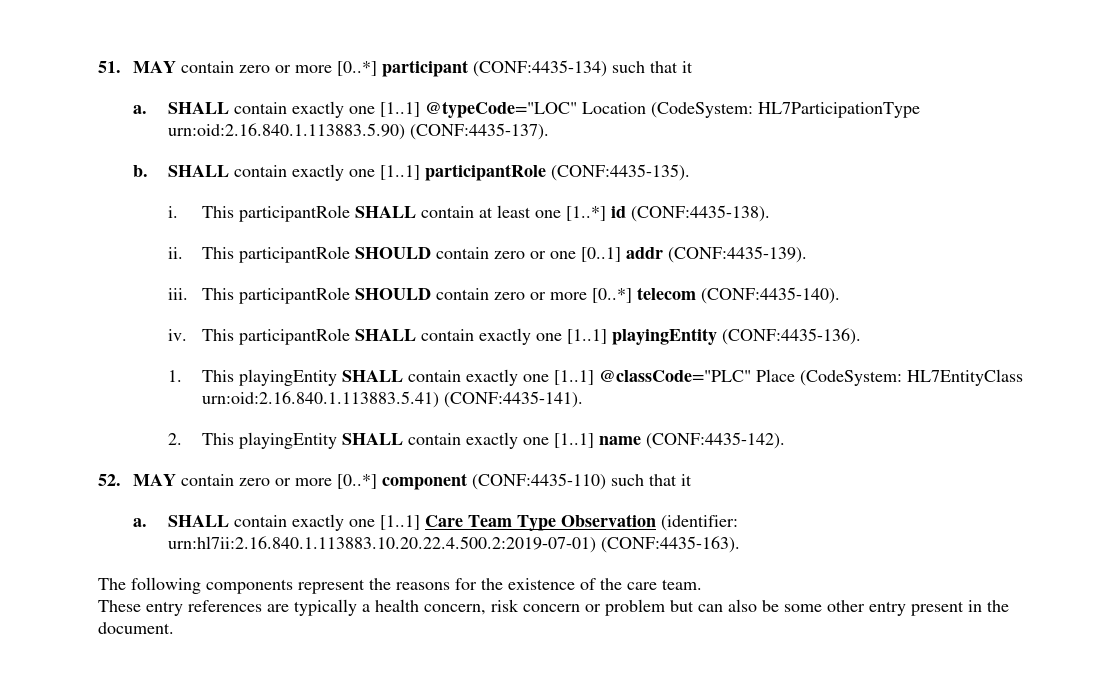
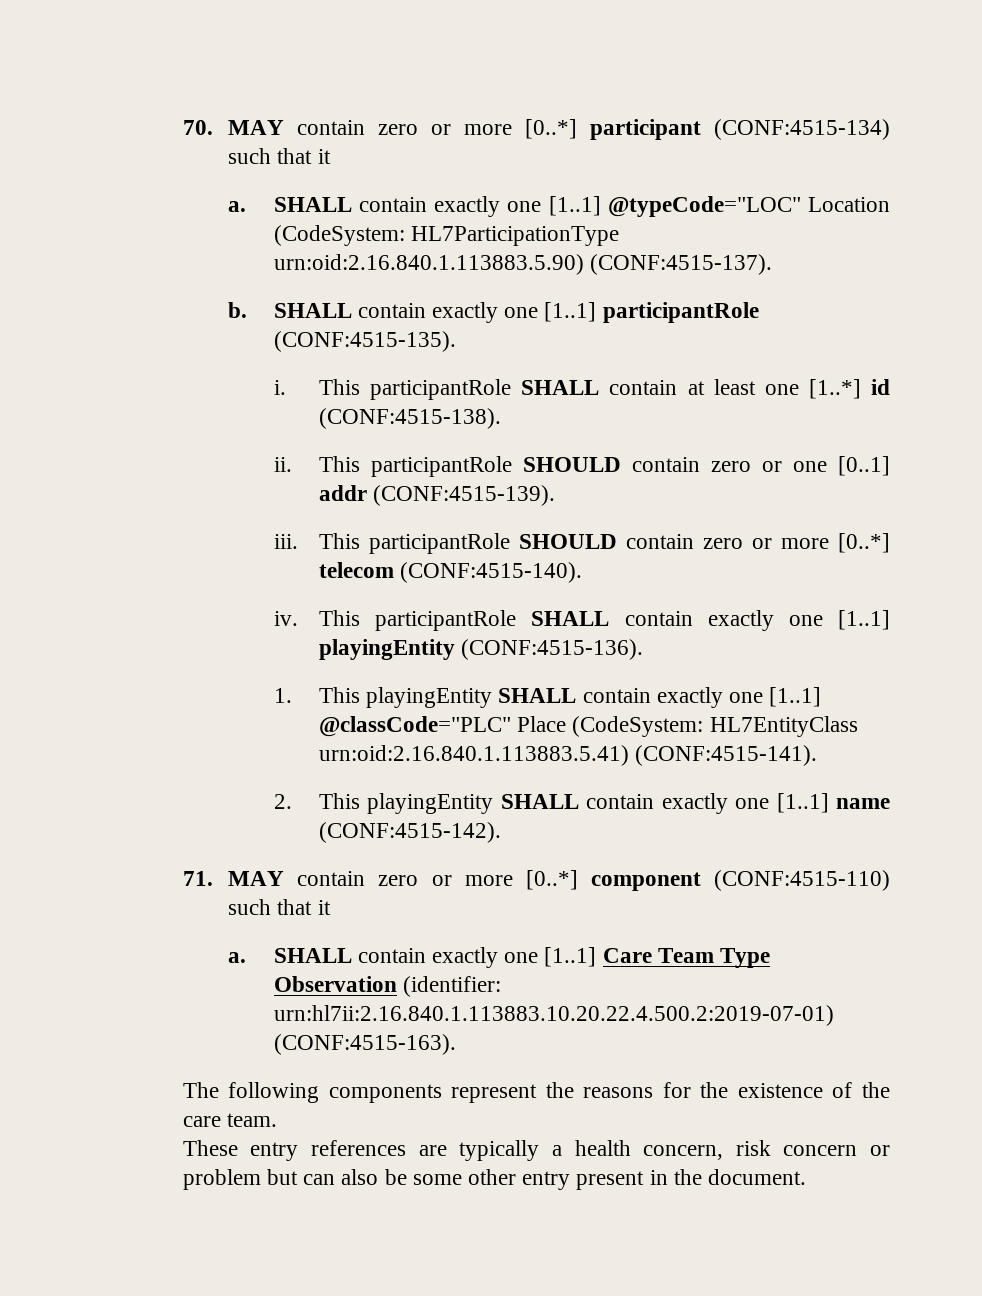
[98,61,122,73] 51. -> [182,120,213,135] 70.
[473,60,608,77] (CONF:4435-134) -> [714,119,890,140] (CONF:4515-134)
[409,123,549,140] (CONF:4435-137). -> [589,254,772,275] (CONF:4515-137).
[550,164,690,181] (CONF:4435-135). -> [273,331,456,352] (CONF:4515-135).
[631,205,771,222] (CONF:4435-138). -> [319,408,502,429] (CONF:4515-138).
[668,246,808,263] (CONF:4435-139). -> [373,485,556,506] (CONF:4515-139).
[701,287,841,304] (CONF:4435-140). -> [400,562,583,583] (CONF:4515-140).
[722,328,862,345] (CONF:4435-136). -> [461,639,644,660] (CONF:4515-136).
[444,391,584,408] (CONF:4435-141). -> [635,745,818,766] (CONF:4515-141).
[646,432,786,449] [98,474,122,486] (CONF:4435-142). // 52. -> [319,822,502,843] [182,871,213,886] (CONF:4515-142). // 71.
[472,473,607,490] (CONF:4435-110) -> [713,870,890,891] (CONF:4515-110)
[600,536,740,553] (CONF:4435-163). -> [273,1034,456,1055] (CONF:4515-163).

